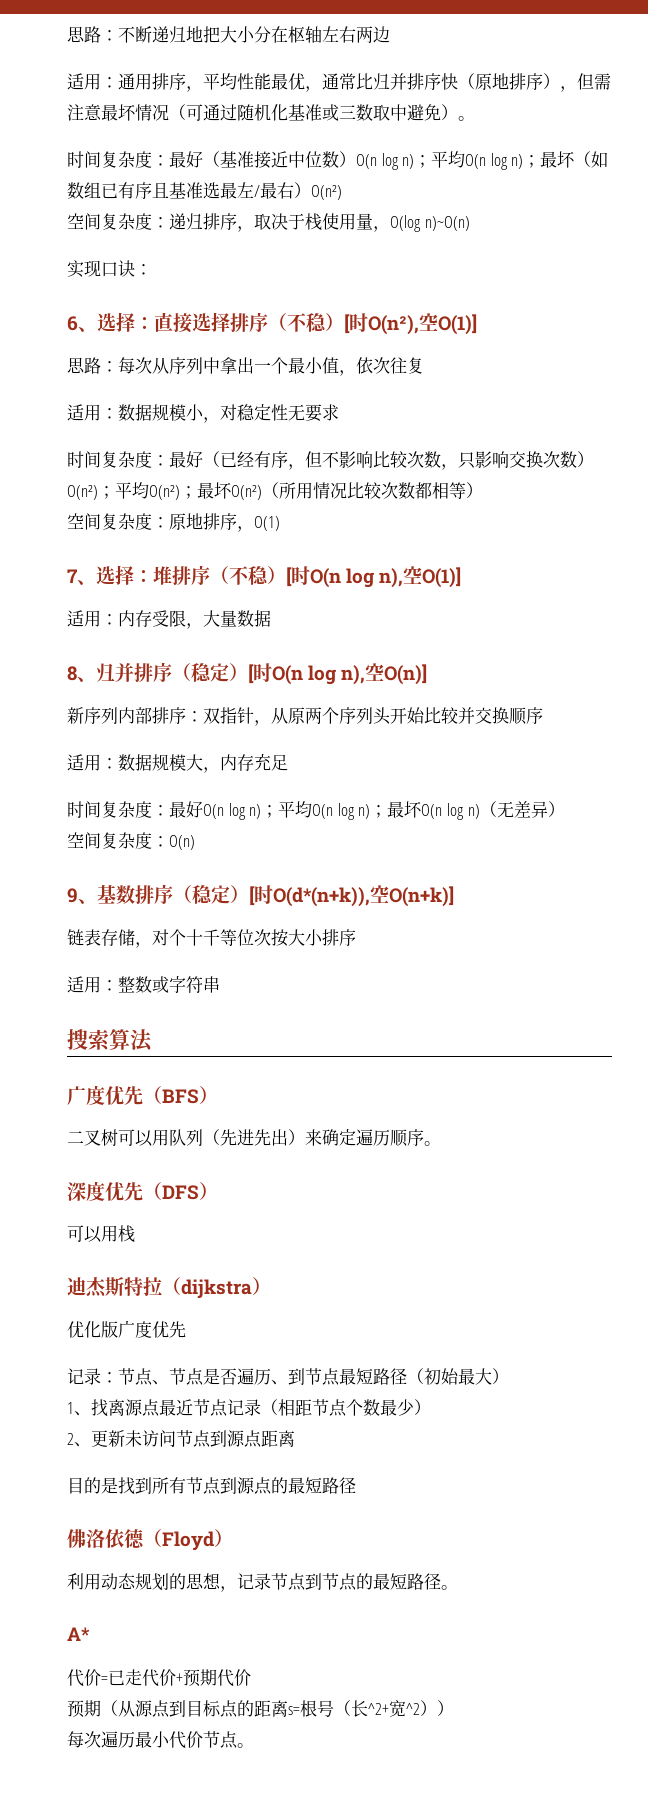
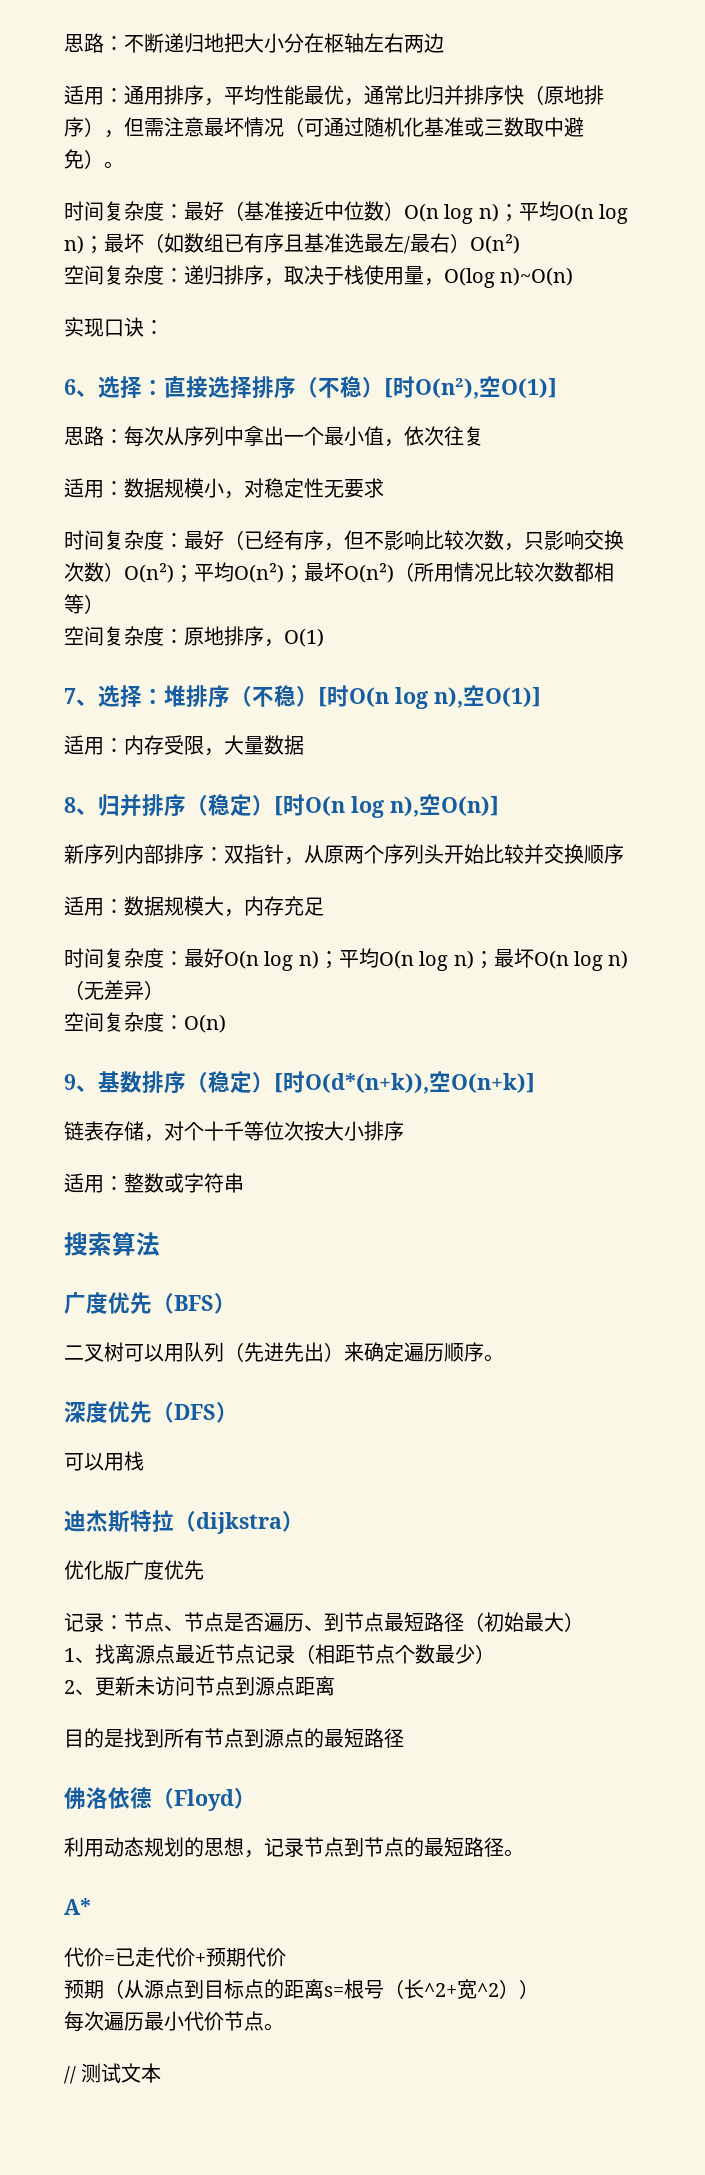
(254, 1745) none -> [64,2063,162,2084] // // 测试文本

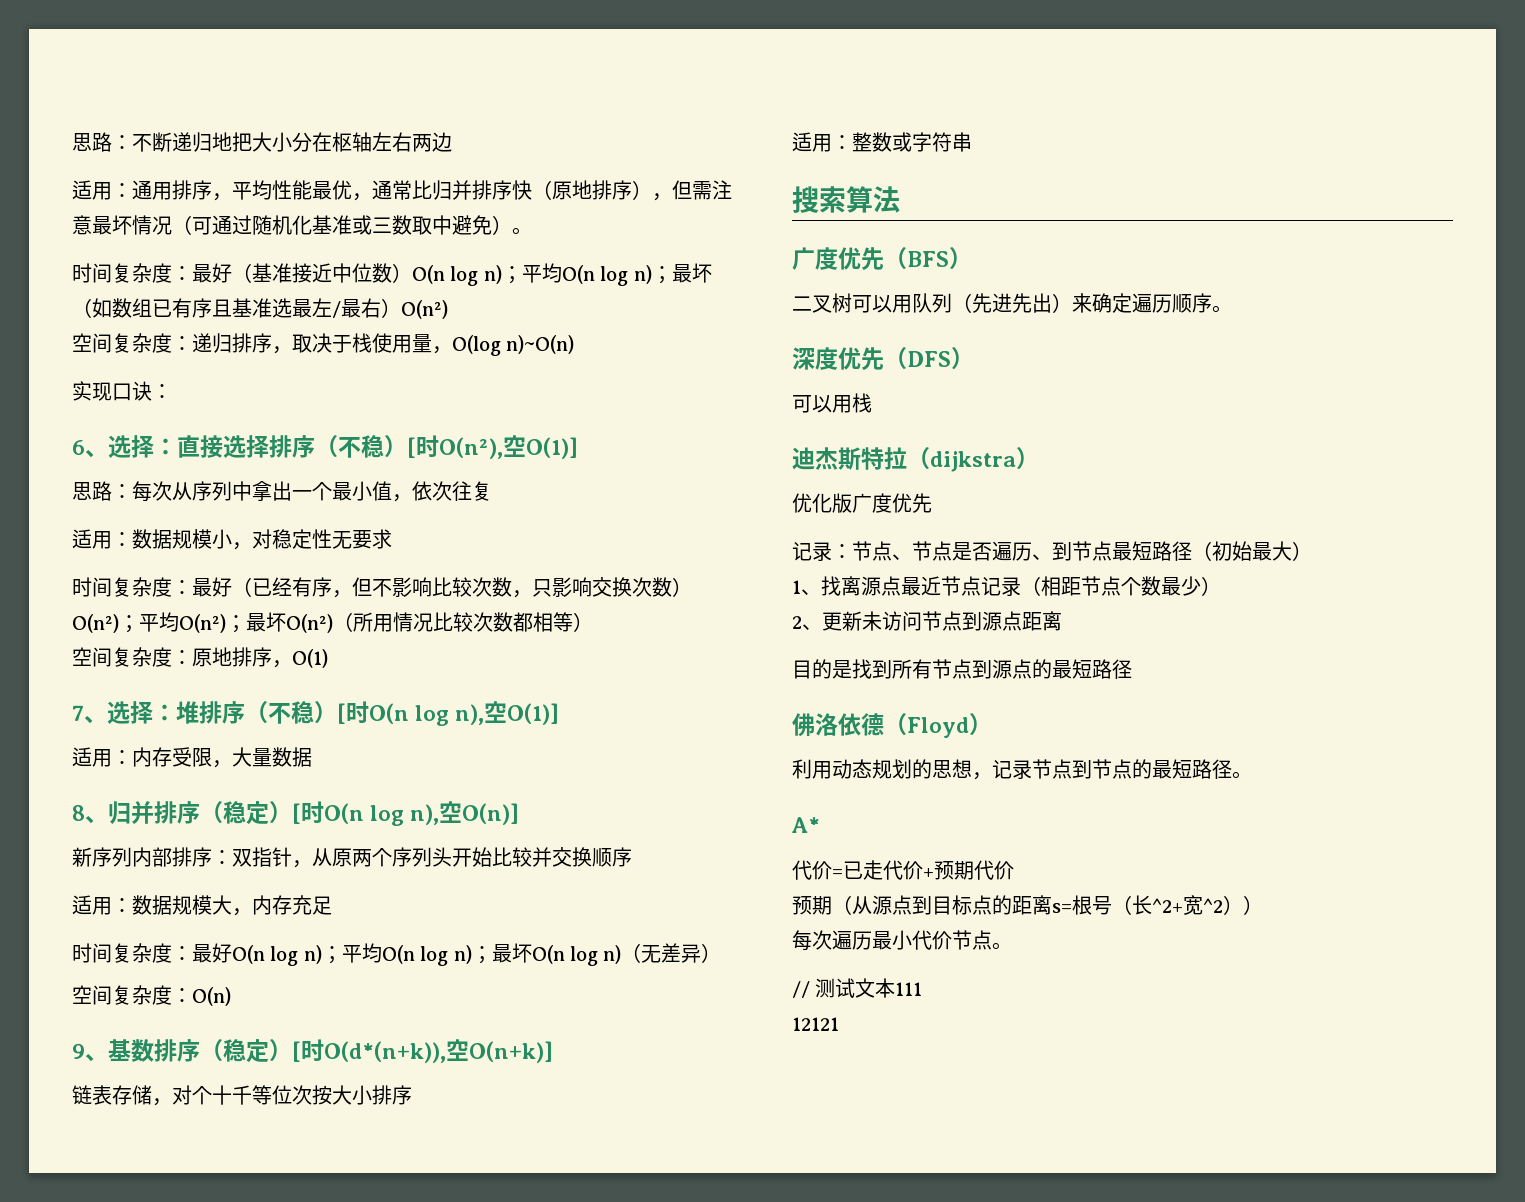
(162, 2073) none -> [895,982,923,996] [792,1017,839,1031] 111 // 12121

